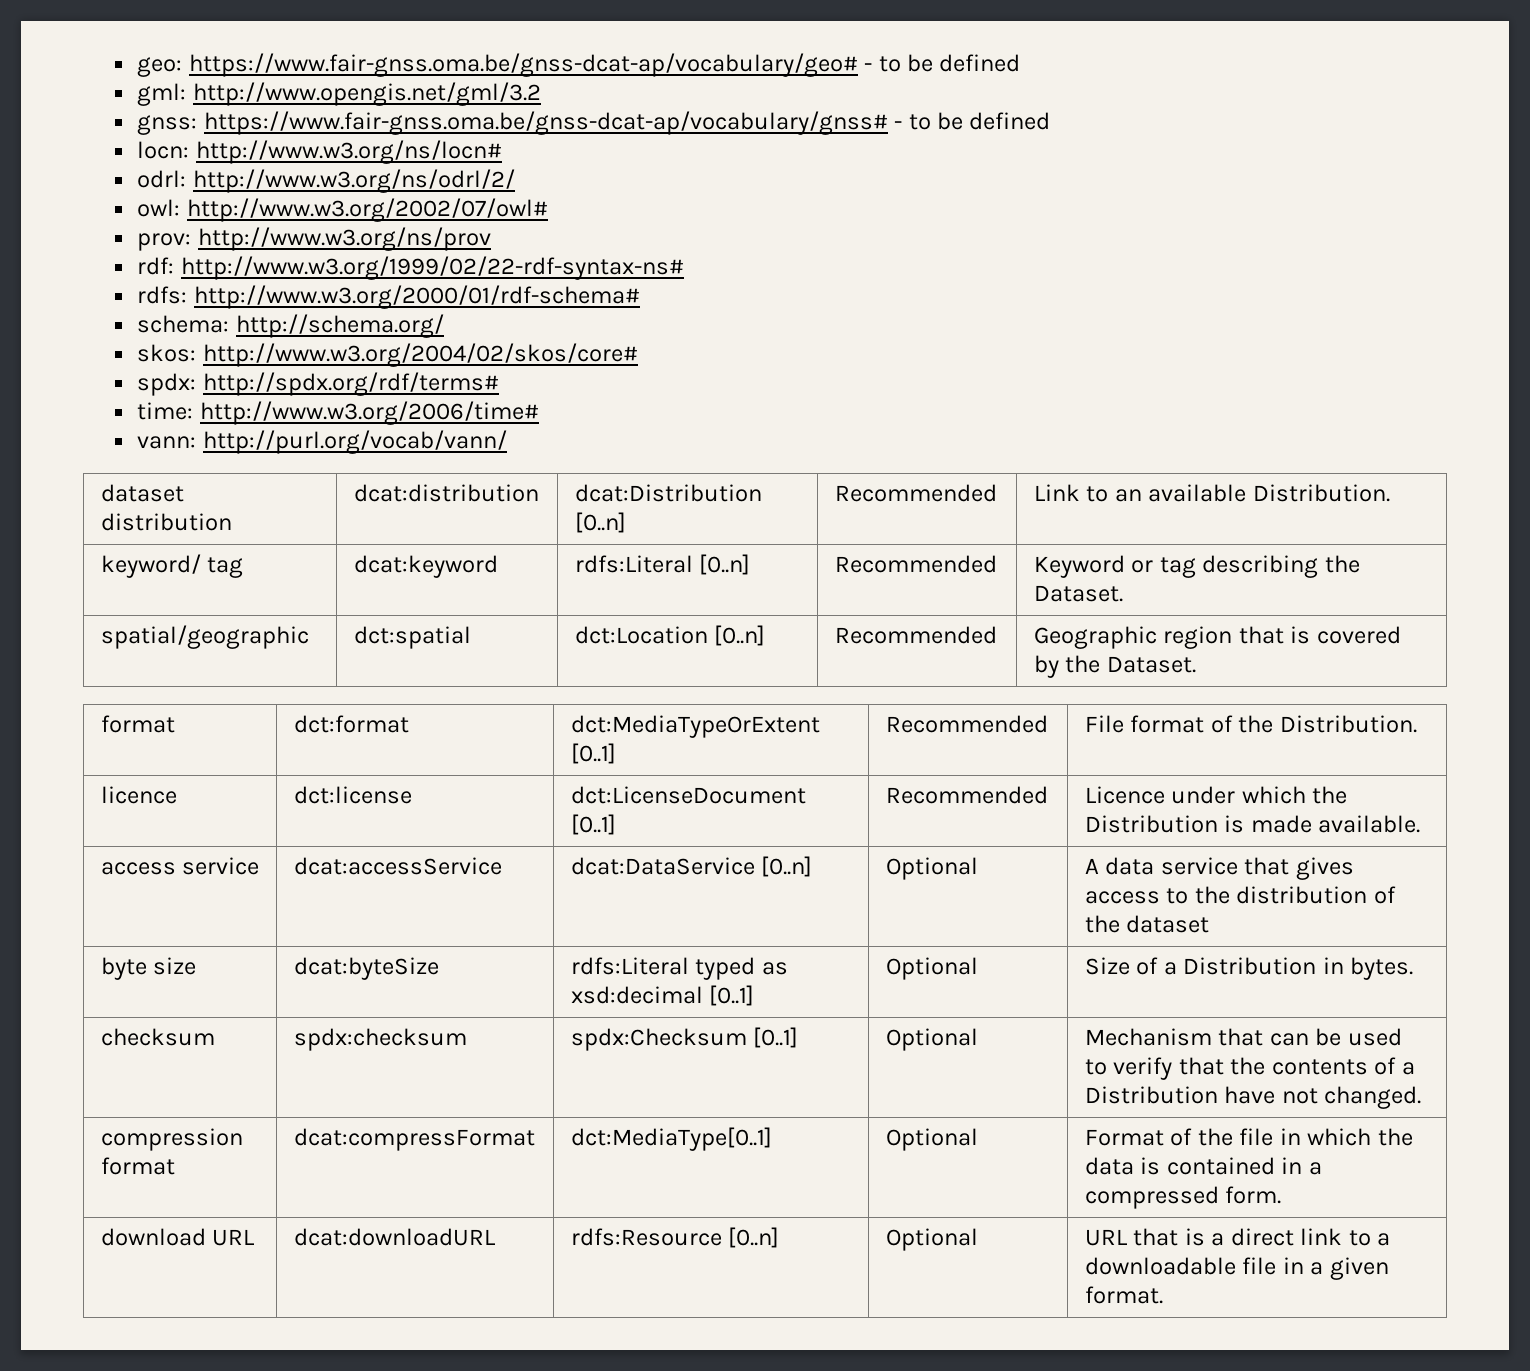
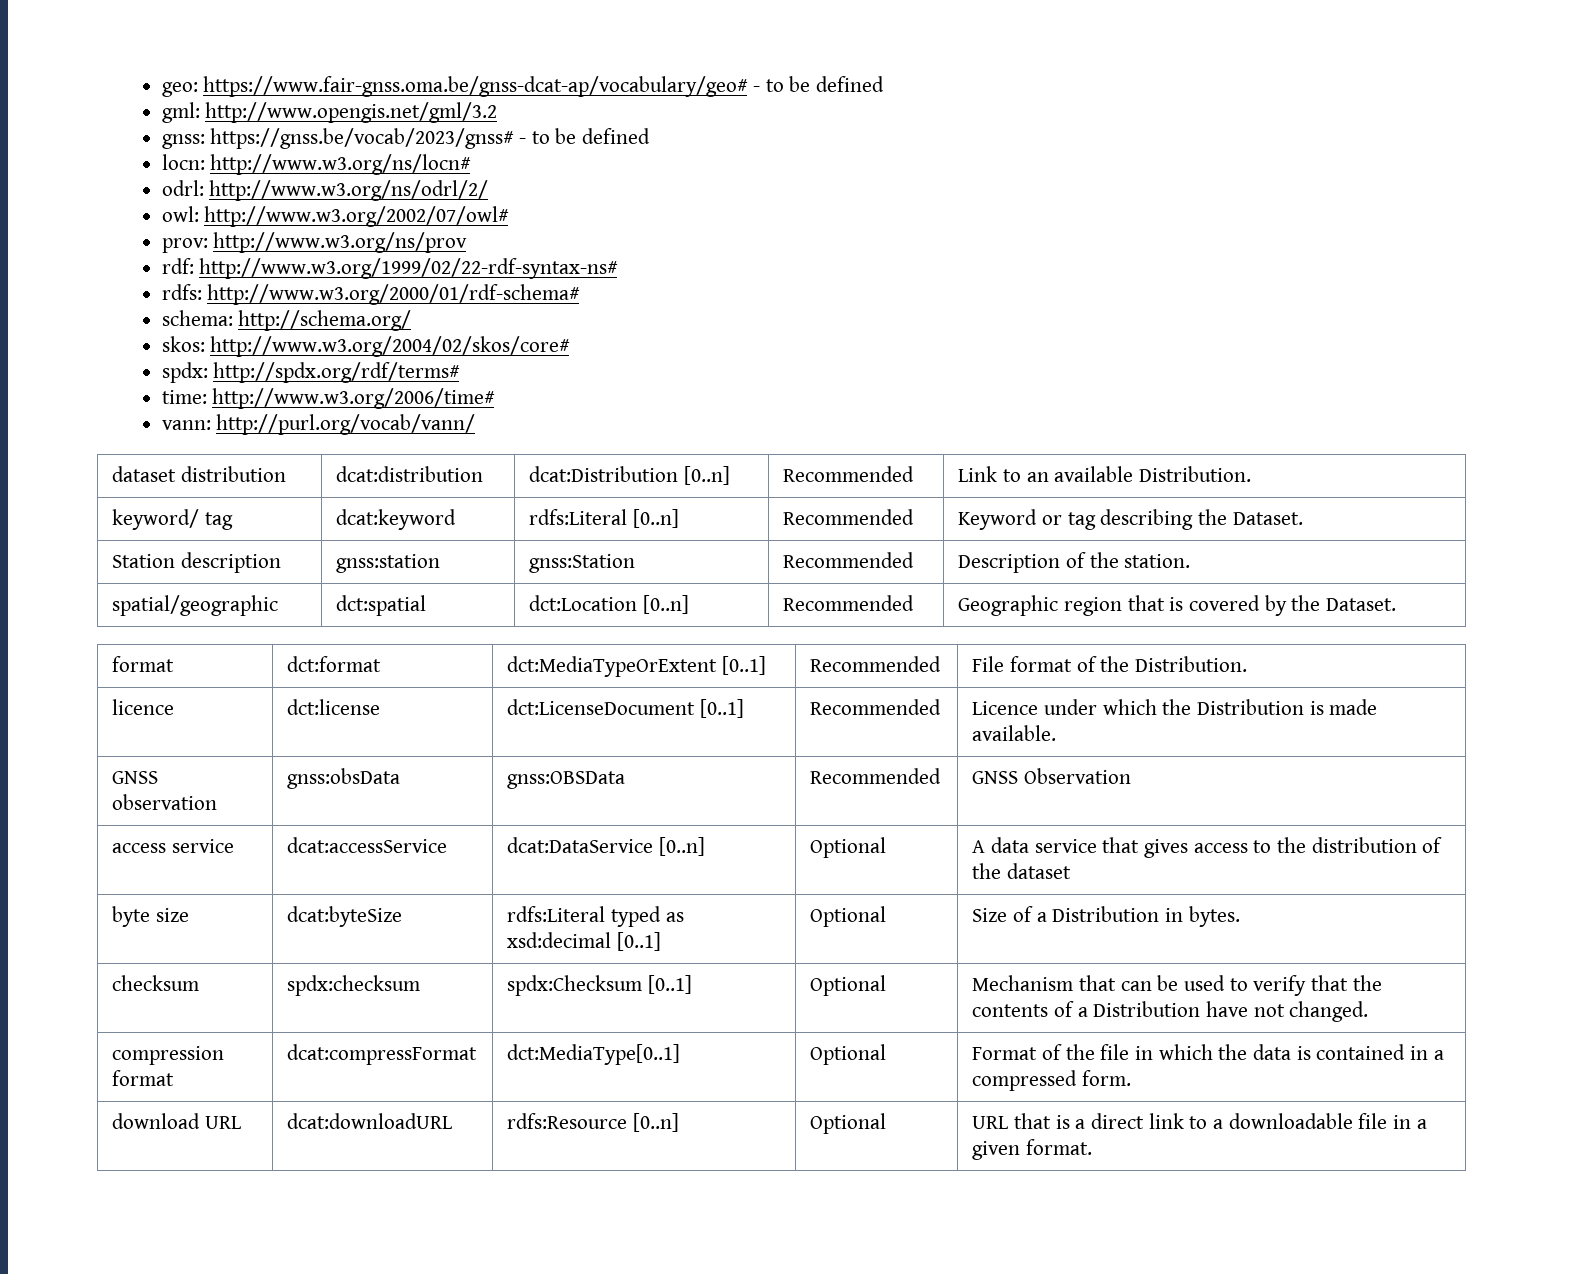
[203,111,888,135] https://www.fair-gnss.oma.be/gnss-dcat-ap/vocabulary/gnss# -> [210,128,515,149] https://gnss.be/vocab/2023/gnss#
(1123, 593) none -> [112,552,281,573] [336,554,441,573] [529,554,636,573] [783,552,915,568] [958,552,1191,573] // Station description | gnss:station | gnss:Station | Recommended | Description of the station.
(1421, 824) none -> [112,771,159,784] [112,794,218,810] [287,768,401,789] [507,771,626,789] [810,768,942,784] [972,768,1131,784] // GNSS observation | gnss:obsData | gnss:OBSData | Recommended | GNSS Observation

